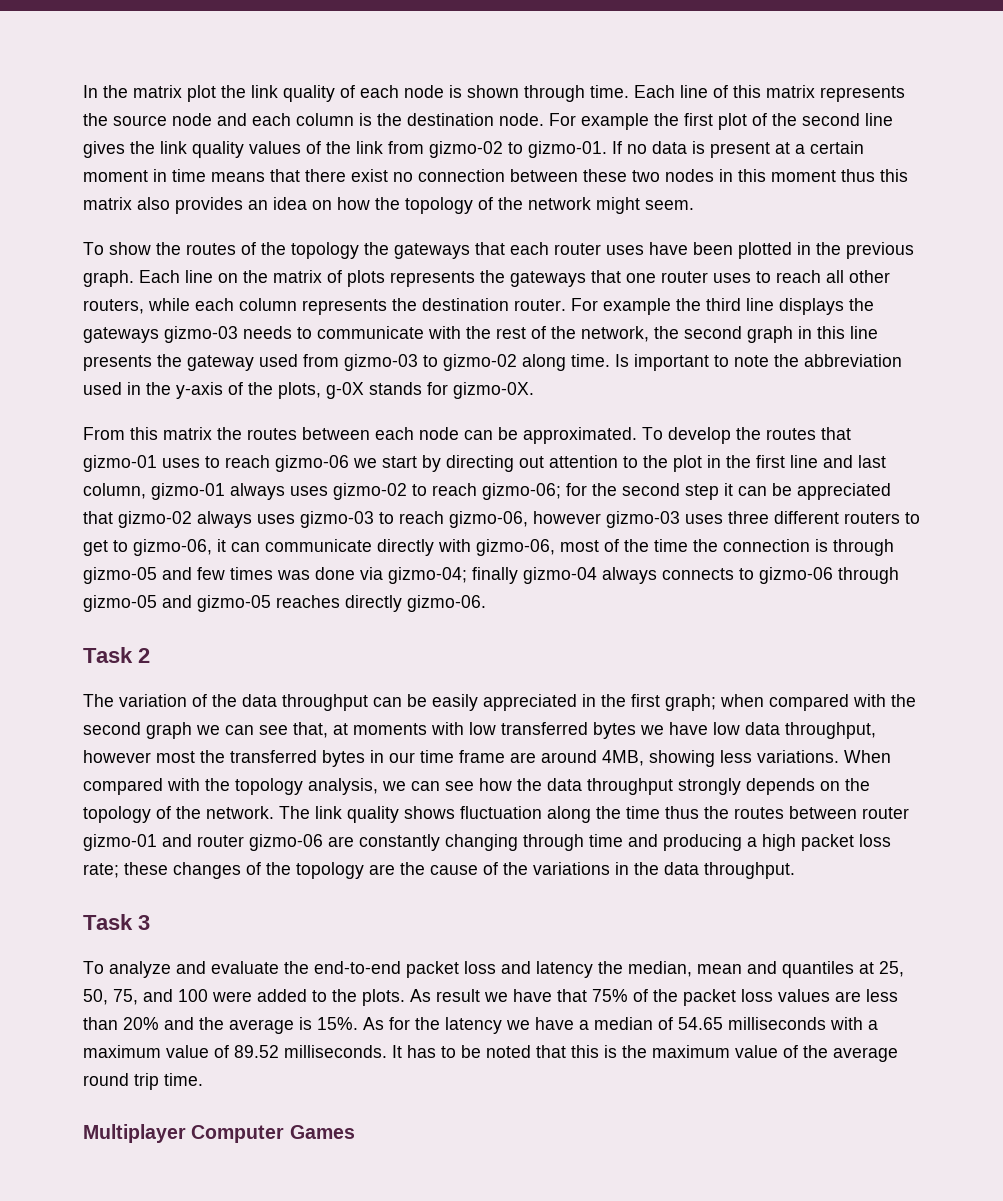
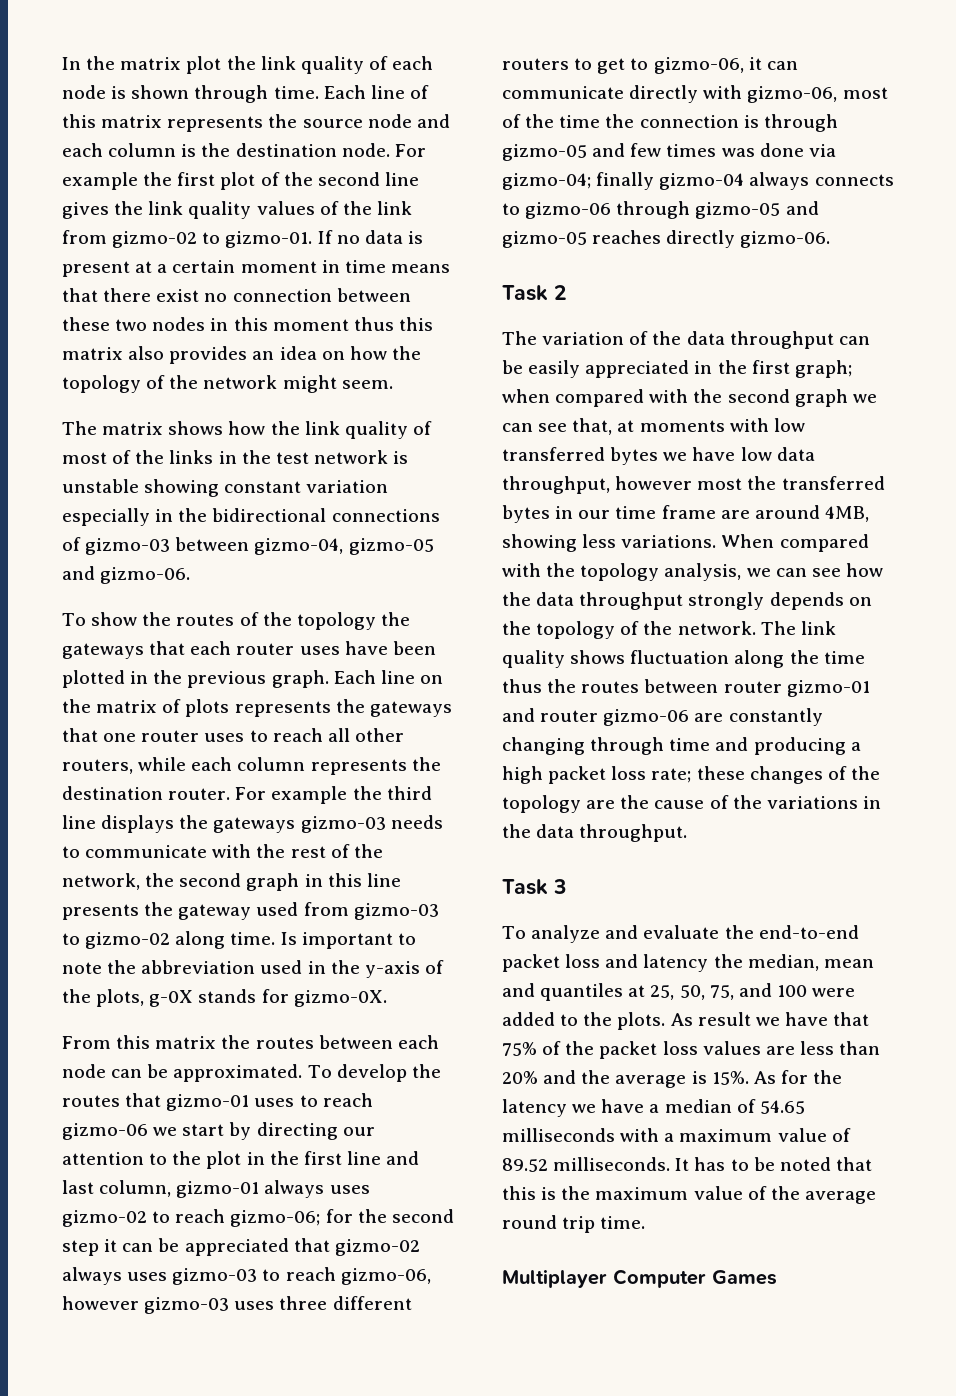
(694, 205) none -> [62,421,432,439] [62,450,409,464] [62,479,389,497] [62,508,440,526] [62,537,434,555] [62,566,191,584] // The matrix shows how the link quality of most of the links in the test network is unstable showing constant variation especially in the bidirectional connections of gizmo-03 between gizmo-04, gizmo-05 and gizmo-06.
[519,456,544,468] out -> [342,1127,375,1136] our

